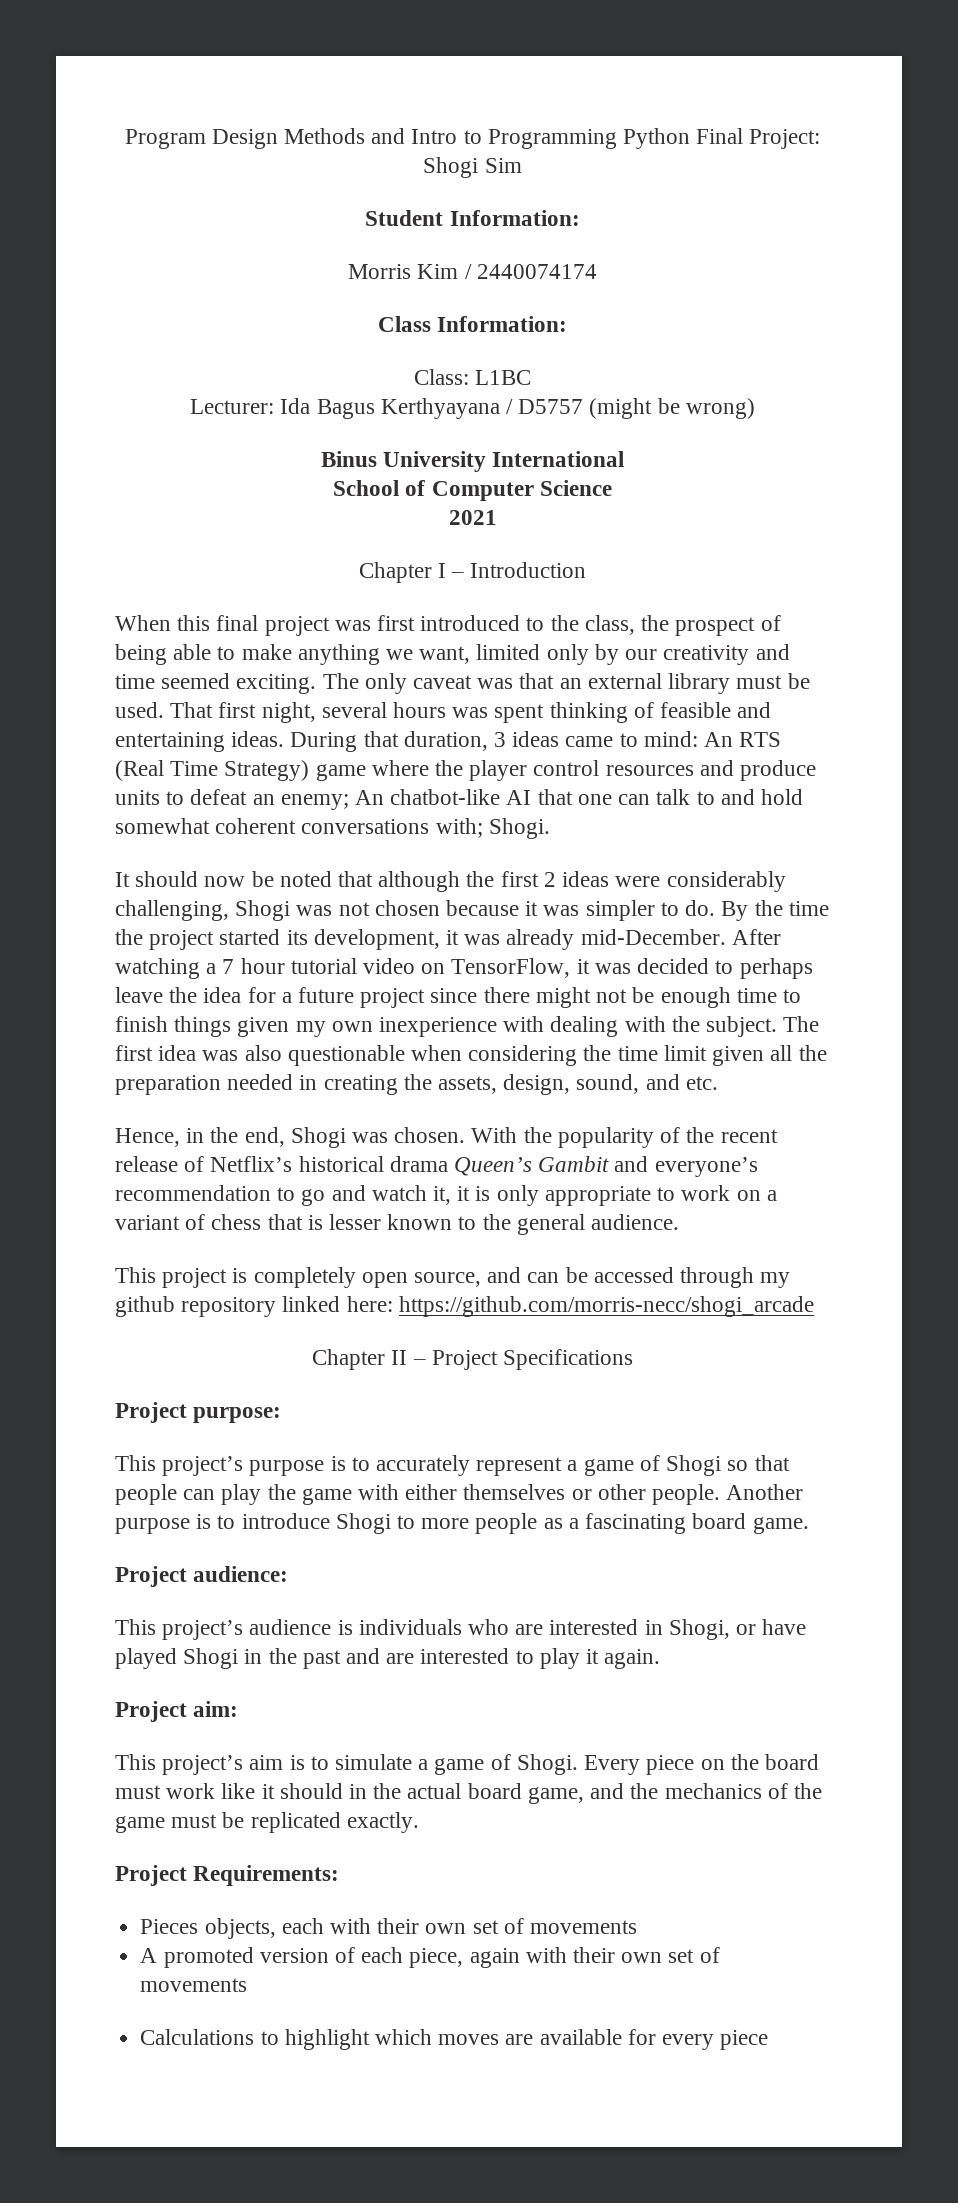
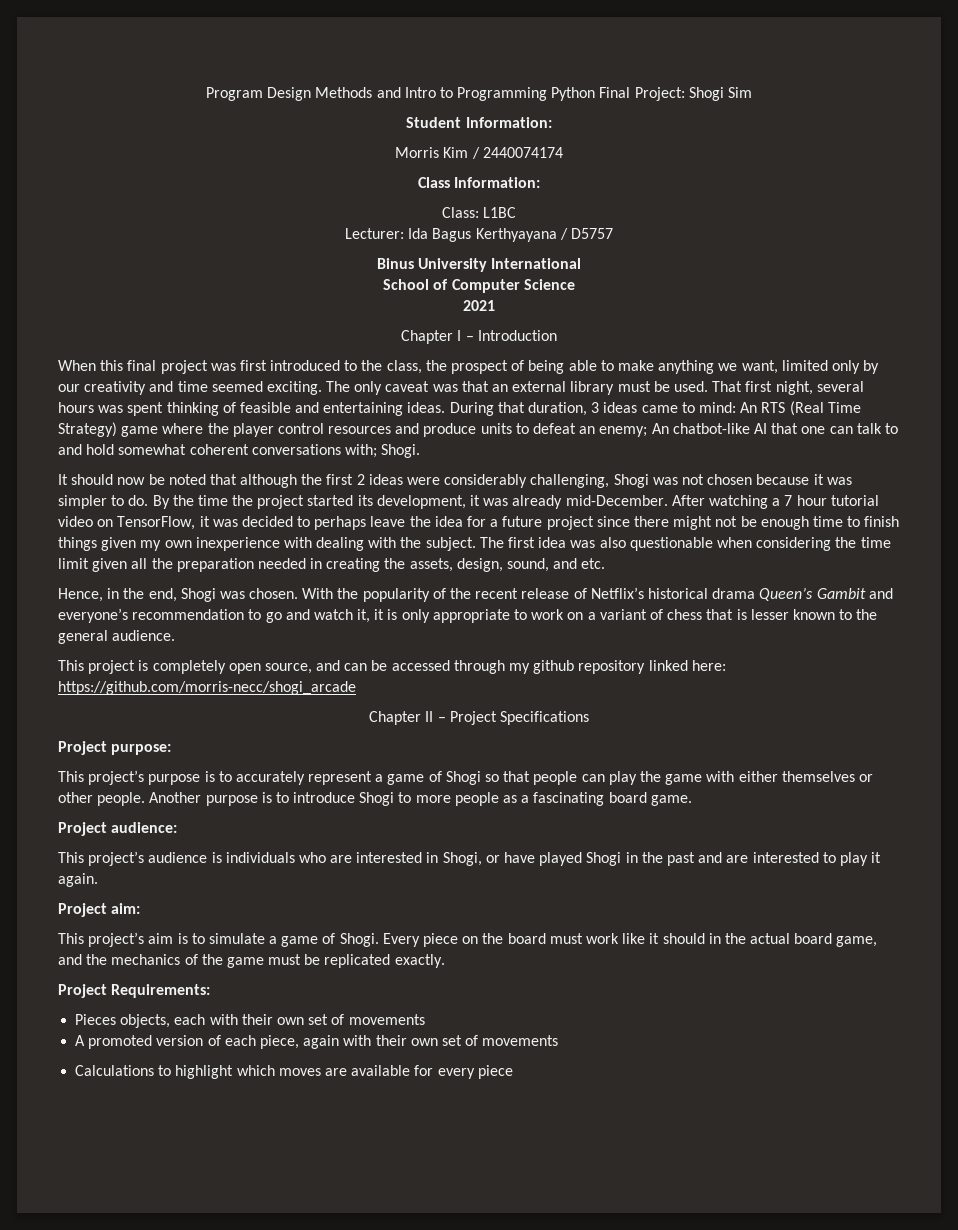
[589,398,755,419] (might be wrong) -> (613, 233) none

